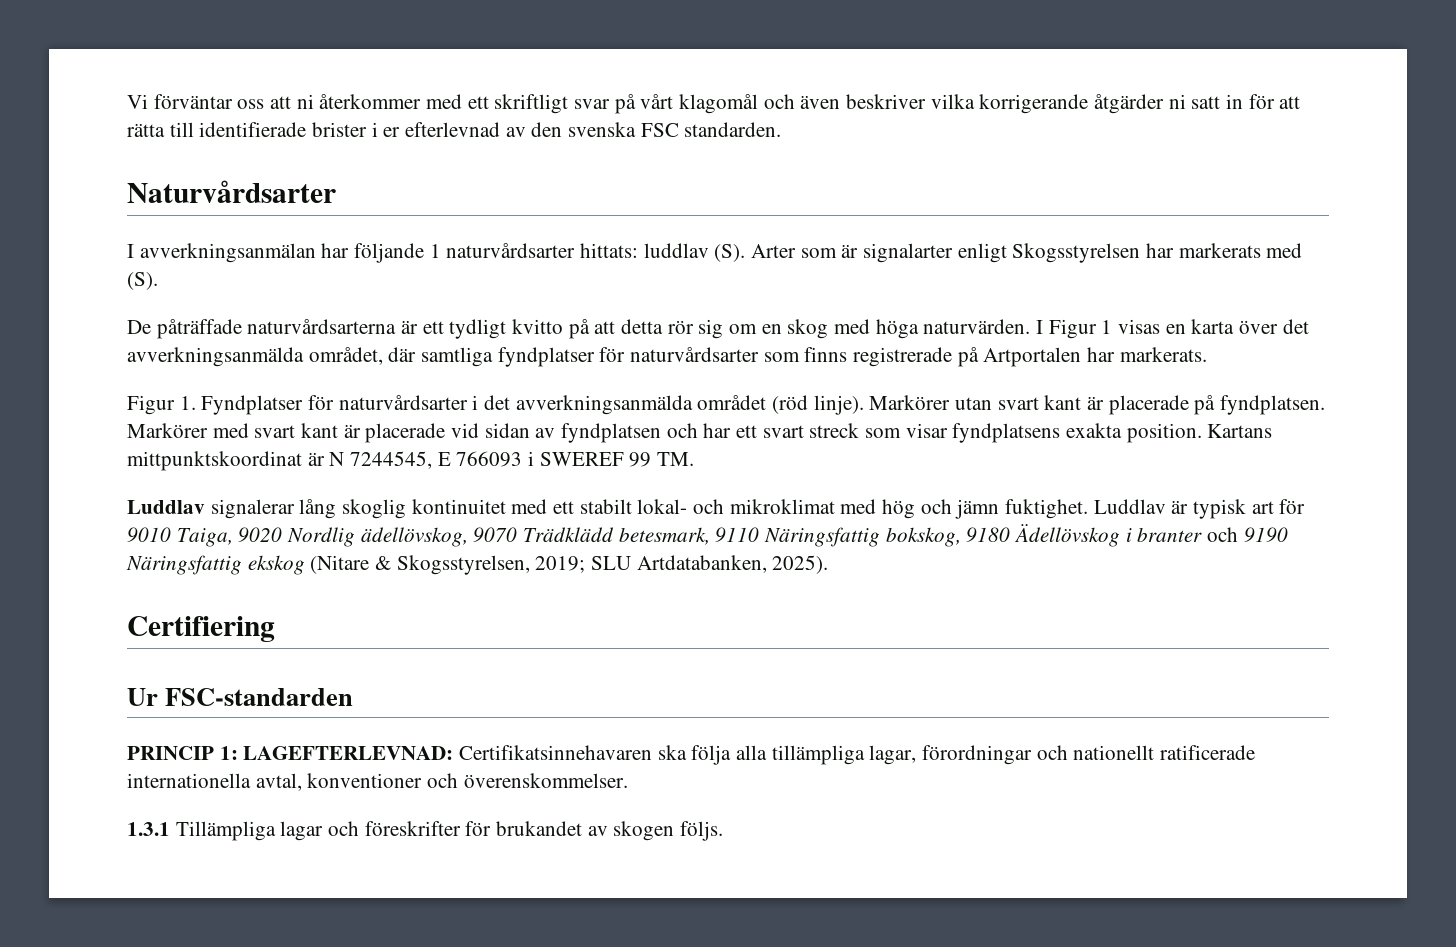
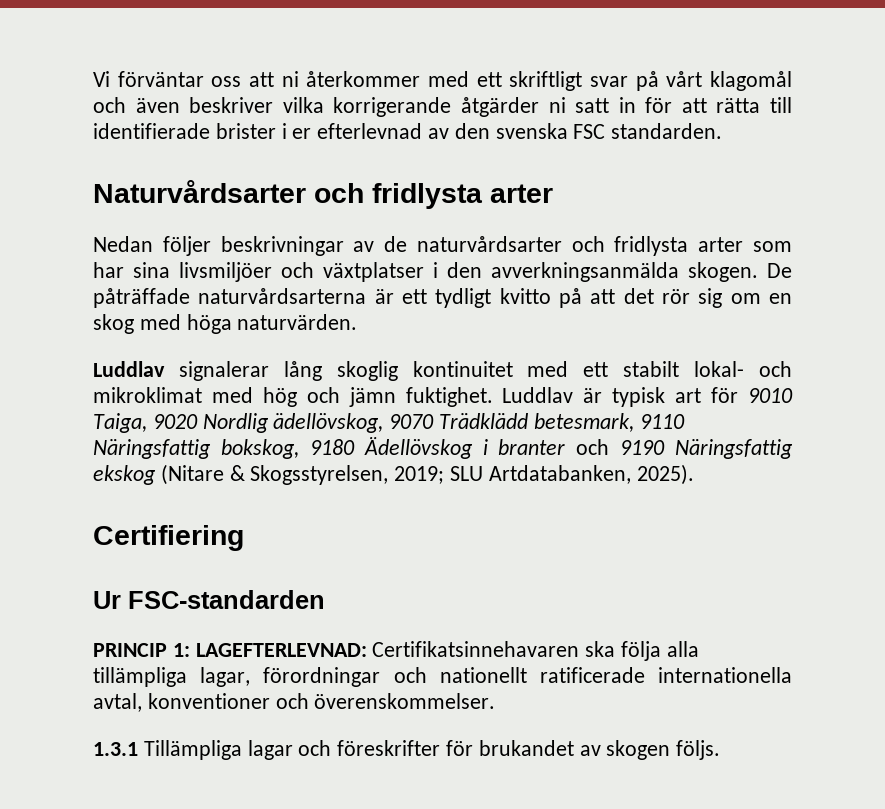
[127,243,1303,263] [127,272,158,290] // I avverkningsanmälan har följande 1 naturvårdsarter hittats: luddlav (S). Arter som är signalarter enligt Skogsstyrelsen har markerats med (S). // -> [314,183,553,209] [93,236,793,256] [93,262,758,282] och fridlysta arter // Nedan följer beskrivningar av de naturvårdsarter och fridlysta arter som har sina livsmiljöer och växtplatser i den avverkningsanmälda skogen.
[621,319,664,334] detta -> [623,288,654,304] det
[1036,319,1309,339] [127,347,1207,367] [127,395,1326,415] [127,423,1273,443] [127,451,695,471] I Figur 1 visas en karta över det avverkningsanmälda området, där samtliga fyndplatser för naturvårdsarter som finns registrerade på Artportalen har markerats. // Figur 1. Fyndplatser för naturvårdsarter i det avverkningsanmälda området (röd linje). Markörer utan svart kant är placerade på fyndplatsen. Markörer med svart kant är placerade vid sidan av fyndplatsen och har ett svart streck som visar fyndplatsens exakta position. Kartans mittpunktskoordinat är N 7244545, E 766093 i SWEREF 99 TM. -> (358, 322) none

